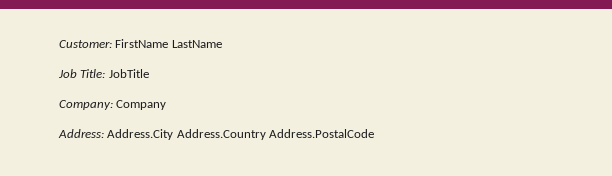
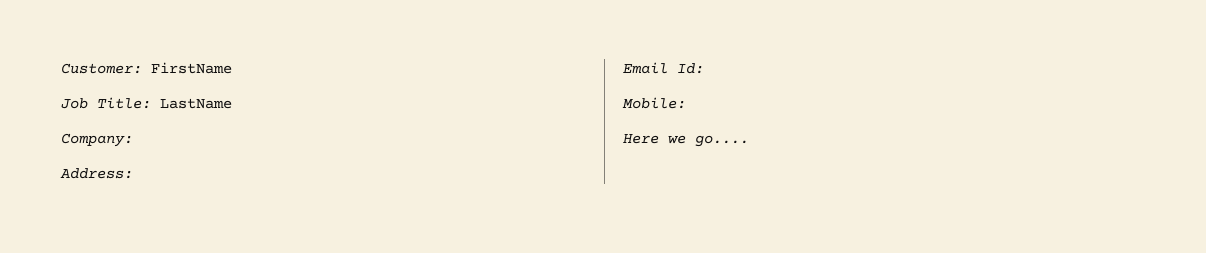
[171,40,222,48] LastName -> (232, 68) none
[108,69,149,78] JobTitle -> [160,98,232,109] LastName
[116,100,167,110] Company -> (133, 140) none
[107,129,375,140] Address.City Address.Country Address.PostalCode -> [623,62,704,74] [622,97,686,109] [623,134,749,147] // Email Id: // Mobile: // Here we go....

